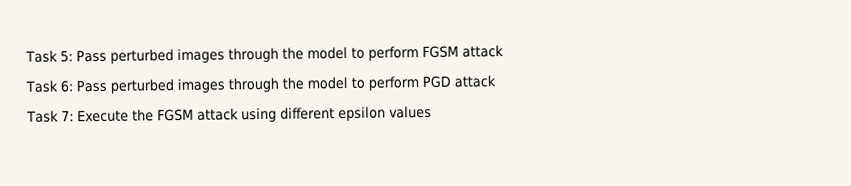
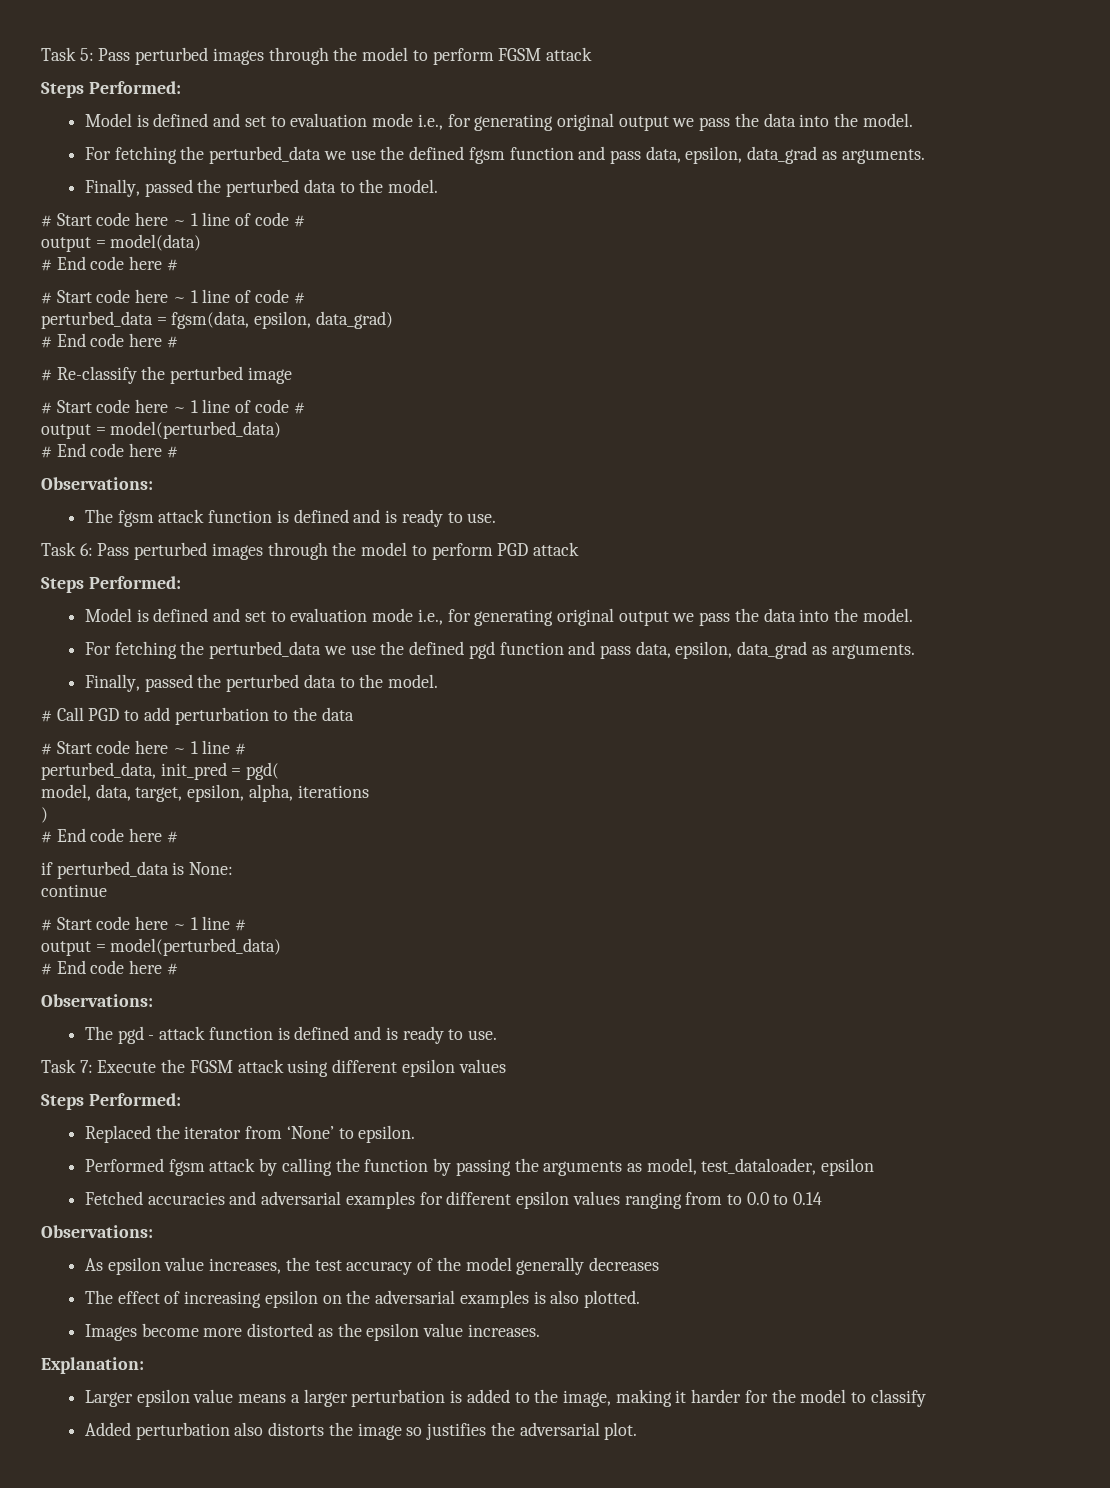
(504, 51) none -> [41,81,181,98] [85,113,913,131] [85,146,925,164] [85,179,439,197] [41,212,305,227] [41,234,202,252] [41,256,178,271] [41,289,305,304] [41,311,393,329] [41,333,178,348] [41,366,292,384] [41,399,305,414] [41,421,282,439] [41,443,178,458] [41,477,153,490] [85,509,497,527] // Steps Performed: // Model is defined and set to evaluation mode i.e., for generating original output we pass the data into the model. // For fetching the perturbed_data we use the defined fgsm function and pass data, epsilon, data_grad as arguments. // Finally, passed the perturbed data to the model. // # Start code here ~ 1 line of code # // output = model(data) // # End code here # // # Start code here ~ 1 line of code # // perturbed_data = fgsm(data, epsilon, data_grad) // # End code here # // # Re-classify the perturbed image // # Start code here ~ 1 line of code # // output = model(perturbed_data) // # End code here # // Observations: // The fgsm attack function is defined and is ready to use.
(496, 81) none -> [41,576,181,593] [85,608,913,626] [85,641,915,659] [85,674,439,692] [41,707,354,725] [41,740,247,755] [41,762,280,780] [41,784,369,802] [41,807,48,823] [41,828,178,843] [41,861,234,879] [41,884,107,897] [41,916,247,931] [41,938,282,956] [41,960,178,975] [41,994,153,1007] [85,1026,497,1044] // Steps Performed: // Model is defined and set to evaluation mode i.e., for generating original output we pass the data into the model. // For fetching the perturbed_data we use the defined pgd function and pass data, epsilon, data_grad as arguments. // Finally, passed the perturbed data to the model. // # Call PGD to add perturbation to the data // # Start code here ~ 1 line # // perturbed_data, init_pred = pgd( // model, data, target, epsilon, alpha, iterations // ) // # End code here # // if perturbed_data is None: // continue // # Start code here ~ 1 line # // output = model(perturbed_data) // # End code here # // Observations: // The pgd - attack function is defined and is ready to use.
(432, 112) none -> [41,1093,181,1110] [85,1125,416,1143] [85,1158,875,1176] [85,1191,823,1209] [41,1225,153,1238] [85,1257,659,1275] [85,1290,640,1308] [85,1323,540,1341] [41,1357,144,1374] [85,1389,926,1407] [85,1422,638,1440] // Steps Performed: // Replaced the iterator from ‘None’ to epsilon. // Performed fgsm attack by calling the function by passing the arguments as model, test_dataloader, epsilon // Fetched accuracies and adversarial examples for different epsilon values ranging from to 0.0 to 0.14 // Observations: // As epsilon value increases, the test accuracy of the model generally decreases // The effect of increasing epsilon on the adversarial examples is also plotted. // Images become more distorted as the epsilon value increases. // Explanation: // Larger epsilon value means a larger perturbation is added to the image, making it harder for the model to classify // Added perturbation also distorts the image so justifies the adversarial plot.

